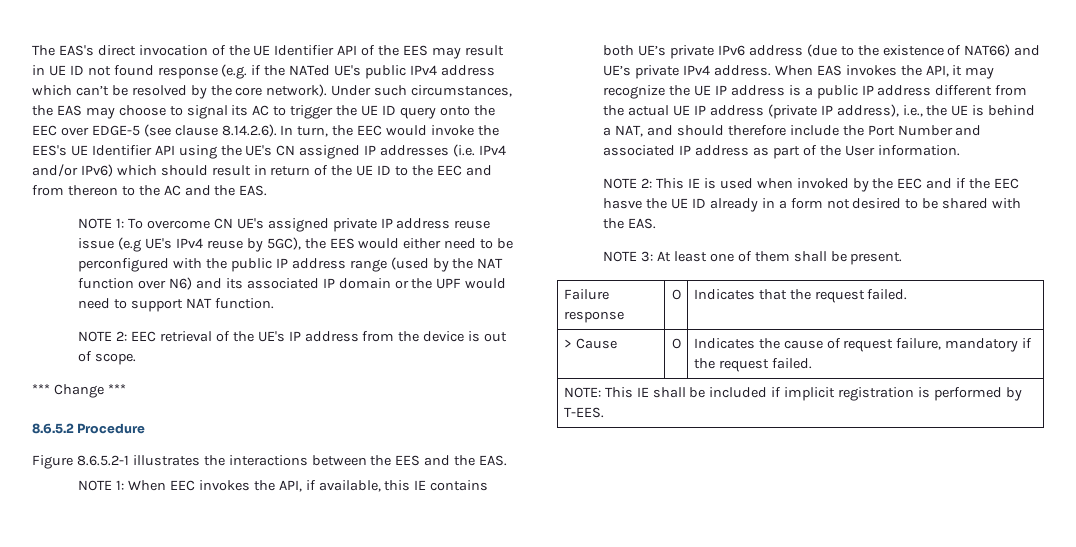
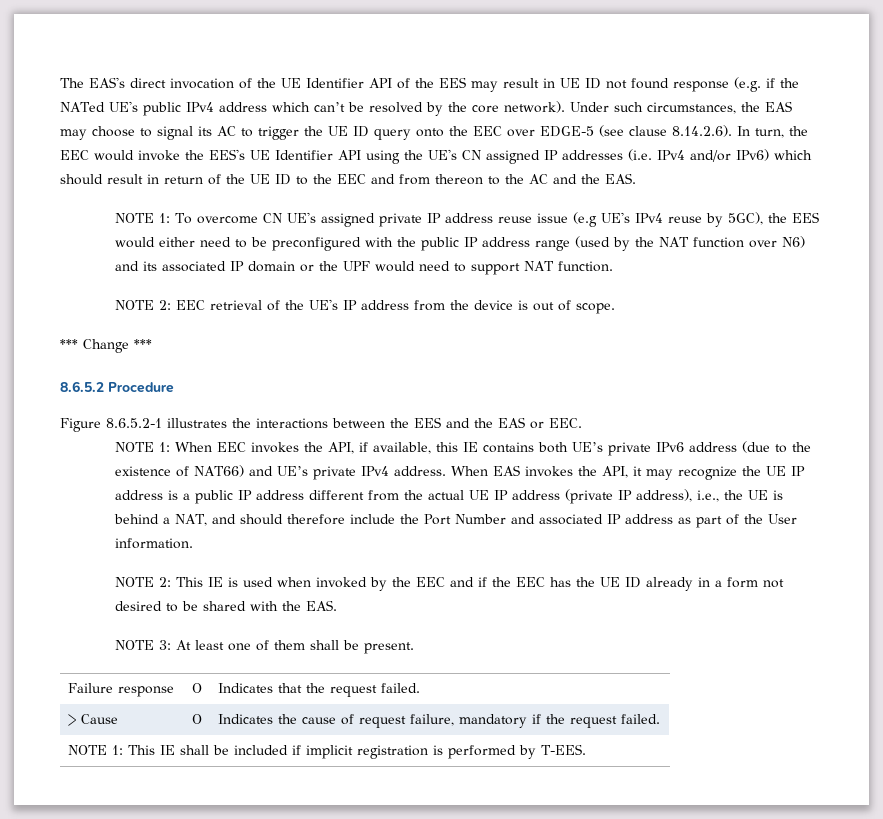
[78,258,170,272] perconfigured -> [272,237,362,251] preconfigured
[479,455,508,466] EAS. -> [498,417,582,429] EAS or EEC.
[603,198,643,209] hasve -> [550,577,572,587] has
[563,387,601,398] NOTE: -> [68,745,124,755] NOTE 1:

